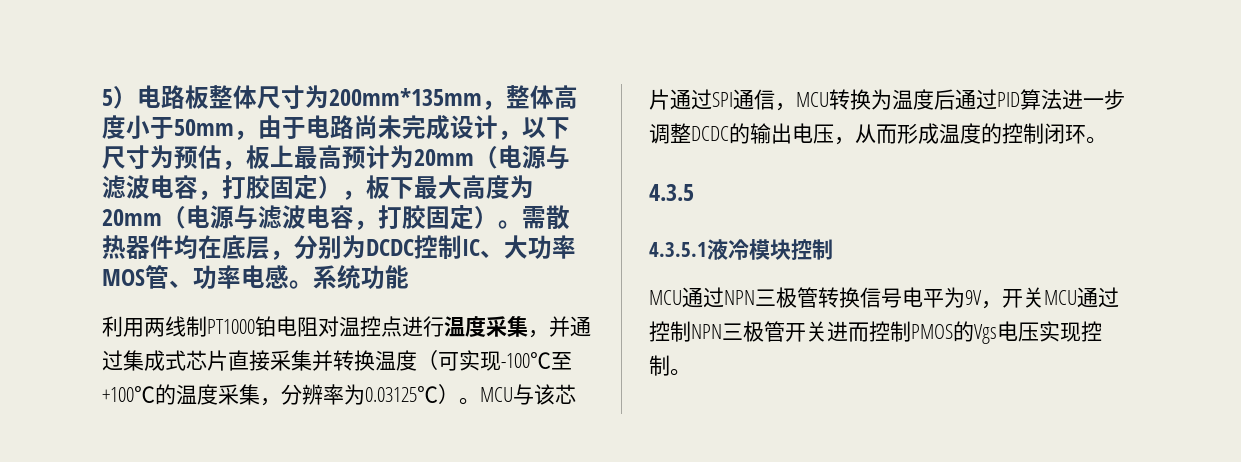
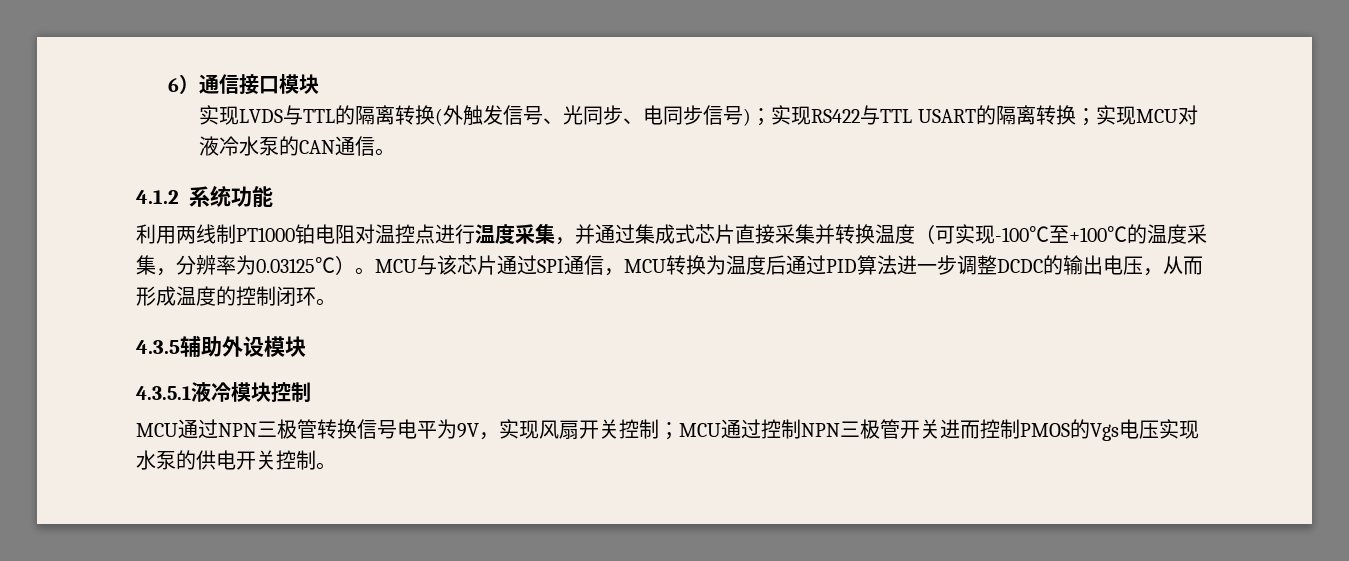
[102,85,578,110] [102,115,570,140] [102,145,570,170] [102,175,534,200] [102,205,570,230] [102,235,576,260] [102,265,313,289] 5）电路板整体尺寸为200mm*135mm，整体高度小于50mm，由于电路尚未完成设计，以下尺寸为预估，板上最高预计为20mm（电源与滤波电容，打胶固定），板下最大高度为20mm（电源与滤波电容，打胶固定）。需散热器件均在底层，分别为DCDC控制IC、大功率MOS管、功率电感。 -> [167,74,319,95] [199,105,1198,126] [199,136,396,156] [136,190,179,204] 6）通信接口模块 // 实现LVDS与TTL的隔离转换(外触发信号、光同步、电同步信号)；实现RS422与TTL USART的隔离转换；实现MCU对液冷水泵的CAN通信。 // 4.1.2
(694, 192) none -> [180,335,306,357] 辅助外设模块
[1002,287,1044,308] 开关 -> [499,419,679,440] 实现风扇开关控制；
(1081, 332) none -> [136,450,276,470] 水泵的供电开关

